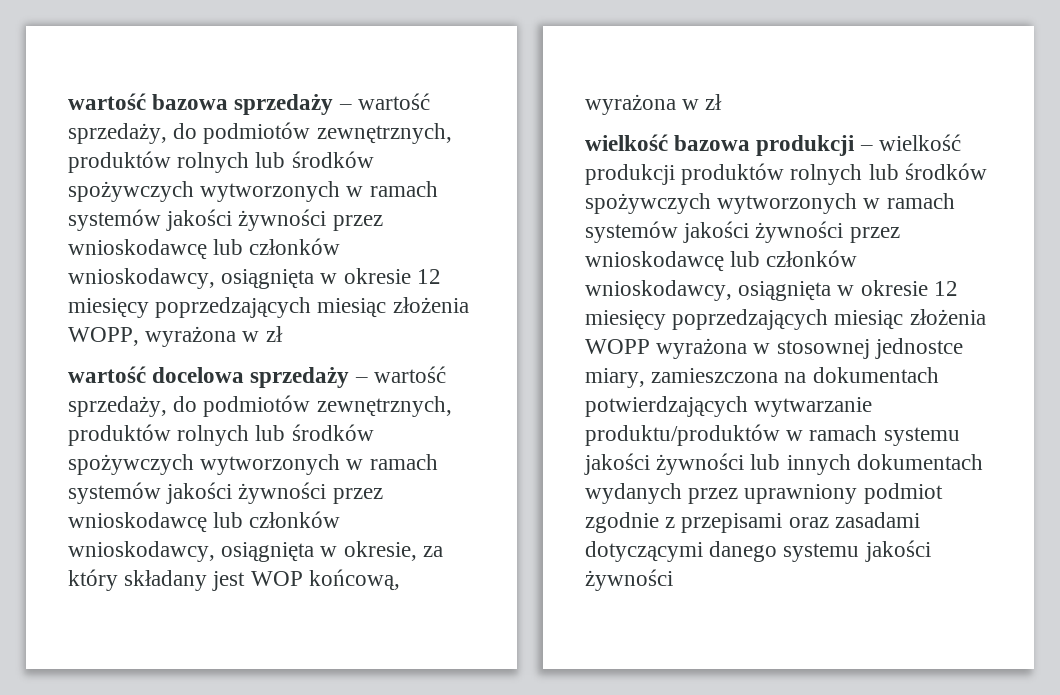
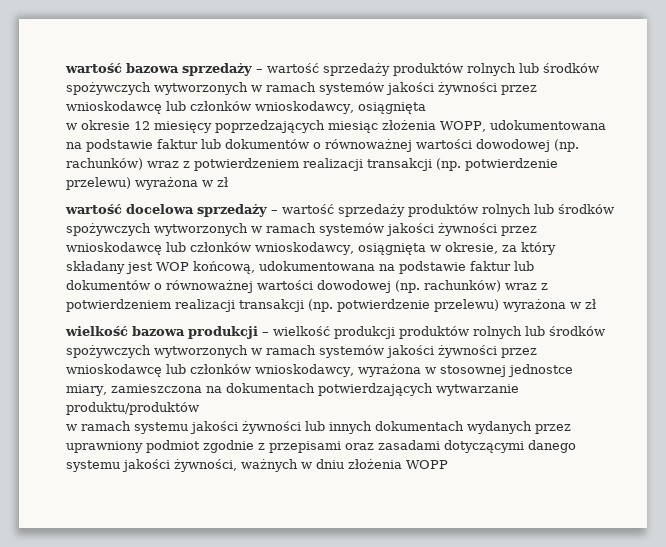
[68,122,452,144] sprzedaży, do podmiotów zewnętrznych, -> [323,63,390,76] sprzedaży
(315, 279) none -> (426, 108) //
(139, 336) none -> [489,120,606,130] [66,139,579,152] [66,158,558,171] [66,177,131,190] udokumentowana na podstawie faktur lub dokumentów o równoważnej wartości dowodowej (np. rachunków) wraz z potwierdzeniem realizacji transakcji (np. potwierdzenie przelewu)
[68,395,452,417] sprzedaży, do podmiotów zewnętrznych, -> [338,204,405,217] sprzedaży
(400, 580) none -> [259,261,534,274] [66,280,548,293] [66,299,499,312] udokumentowana na podstawie faktur lub dokumentów o równoważnej wartości dowodowej (np. rachunków) wraz z potwierdzeniem realizacji transakcji (np. potwierdzenie przelewu)
[738,280,958,301] [585,309,986,330] [585,339,650,354] osiągnięta w okresie 12 miesięcy poprzedzających miesiąc złożenia WOPP -> (354, 370) none
(780, 435) none -> (199, 408) //
[585,569,673,591] żywności -> [174,459,448,472] żywności, ważnych w dniu złożenia WOPP

